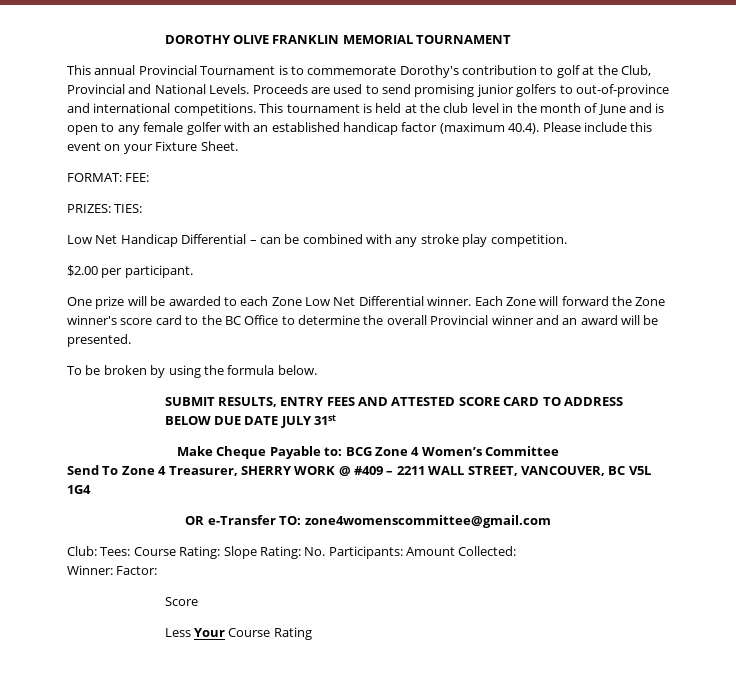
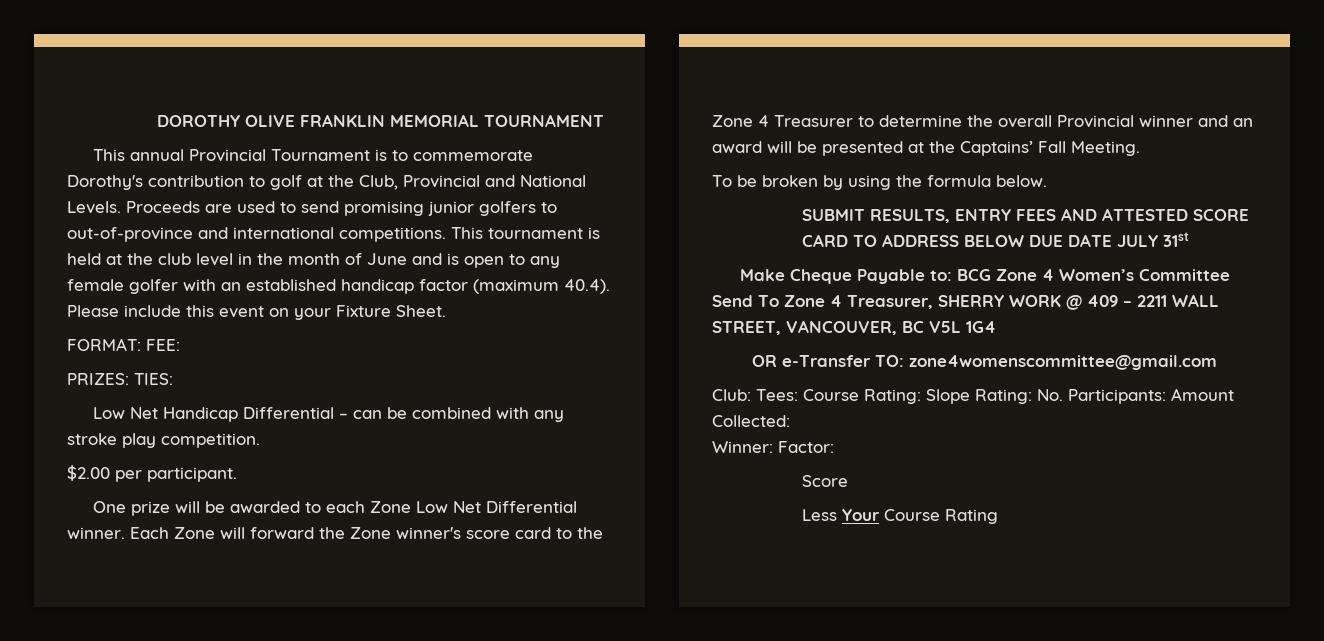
[224,315,279,325] BC Office -> [712,115,853,127] Zone 4 Treasurer
[67,334,131,347] presented. -> [822,141,1140,156] presented at the Captains’ Fall Meeting.
[354,466,383,475] #409 -> [1087,295,1118,307] 409

